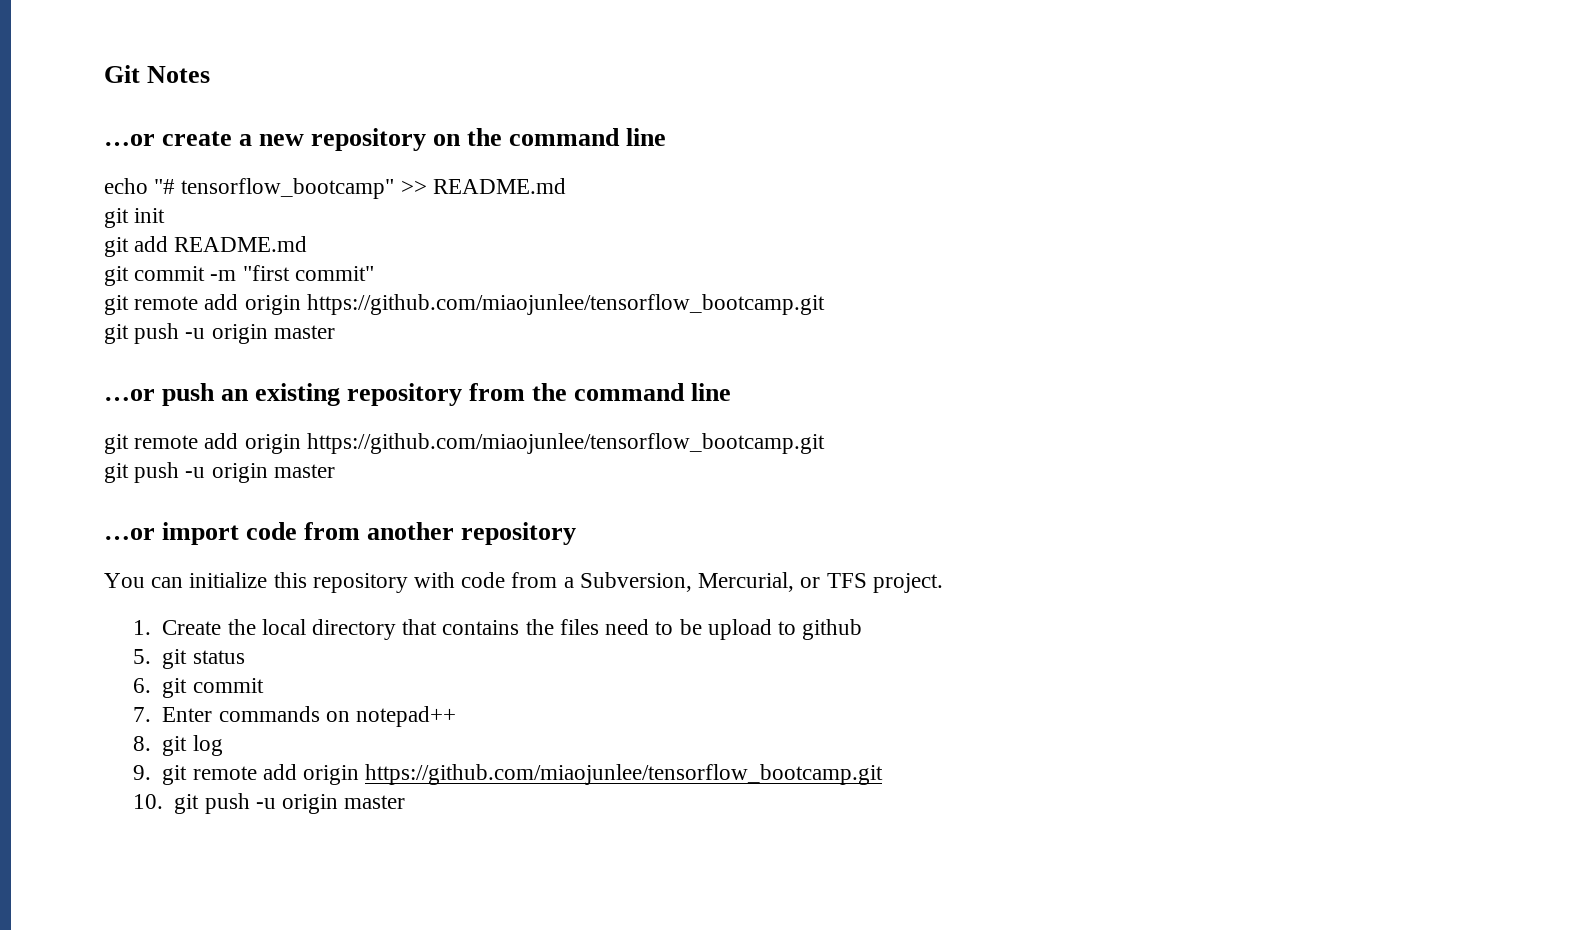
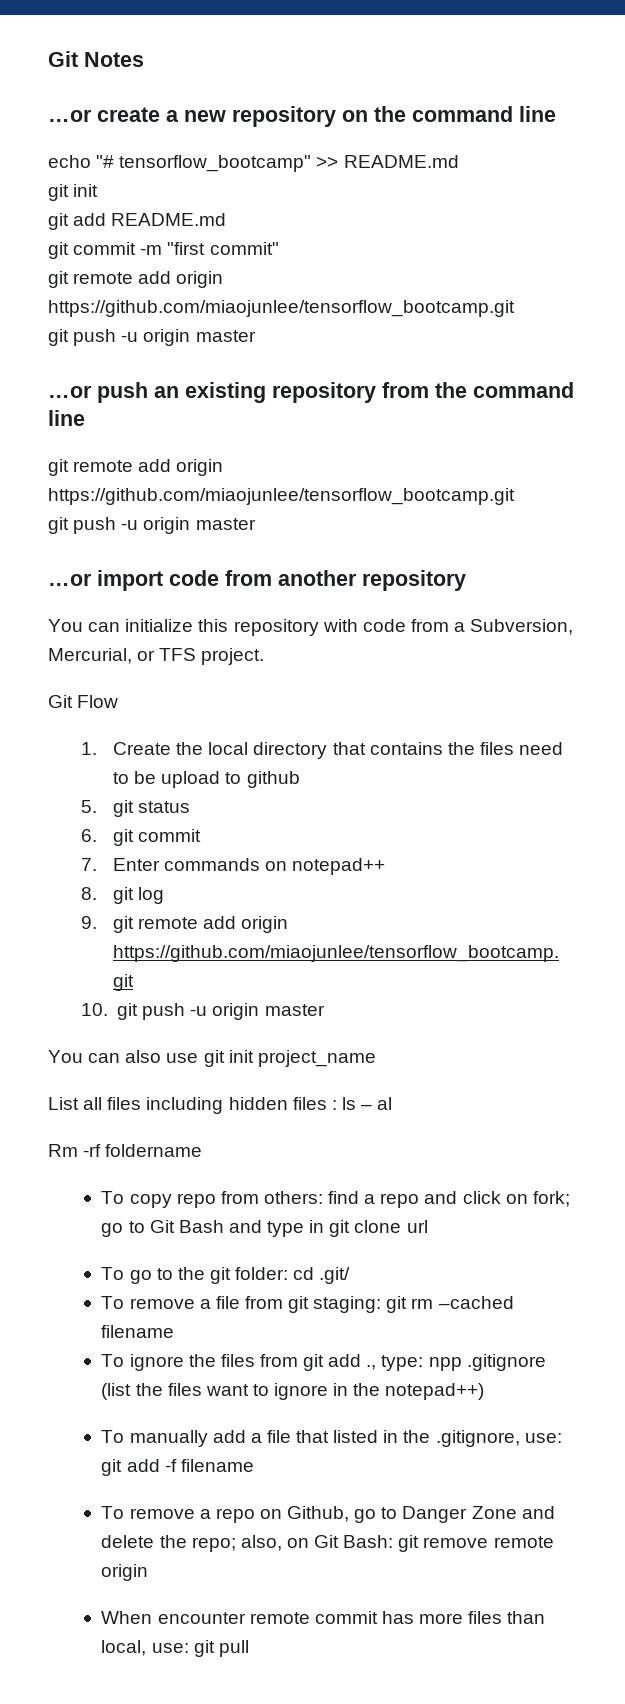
(943, 583) none -> [48,695,119,708] // Git Flow
(406, 802) none -> [48,1050,376,1067] [48,1097,393,1114] [48,1144,203,1157] [101,1191,570,1208] [101,1220,428,1237] [101,1267,351,1284] [101,1296,514,1313] [101,1325,175,1338] [101,1354,546,1371] [101,1383,485,1400] [101,1430,562,1447] [101,1459,254,1476] [101,1506,555,1523] [101,1535,554,1552] [101,1564,149,1581] [101,1611,546,1624] [101,1640,249,1657] // You can also use git init project_name // List all files including hidden files : ls – al // Rm -rf foldername // To copy repo from others: find a repo and click on fork; go to Git Bash and type in git clone url // To go to the git folder: cd .git/ // To remove a file from git staging: git rm –cached filename // To ignore the files from git add ., type: npp .gitignore (list the files want to ignore in the notepad++) // To manually add a file that listed in the .gitignore, use: git add -f filename // To remove a repo on Github, go to Danger Zone and delete the repo; also, on Git Bash: git remove remote origin // When encounter remote commit has more files than local, use: git pull

